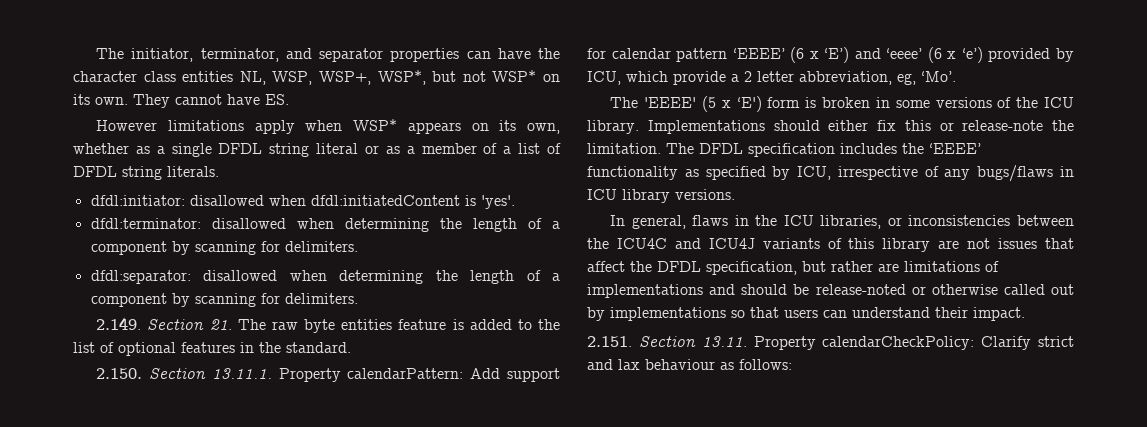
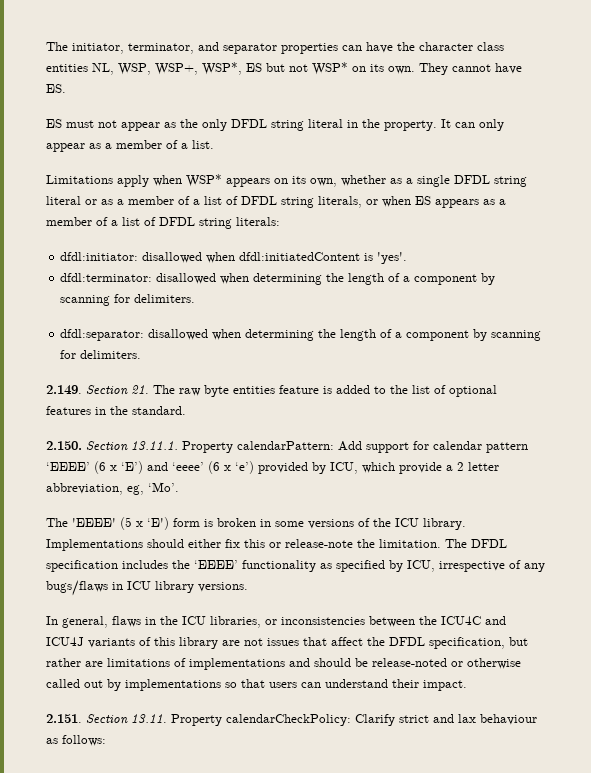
(426, 77) none -> [246,63,262,72] ES
[96,120,244,131] However limitations -> [46,119,504,131] [46,140,214,152] [46,175,113,184] ES must not appear as the only DFDL string literal in the property. It can only appear as a member of a list. // Limitations
[167,166,219,177] literals. -> [318,196,506,208] [46,217,280,229] literals, or when ES appears as a member of a list of DFDL string literals:

